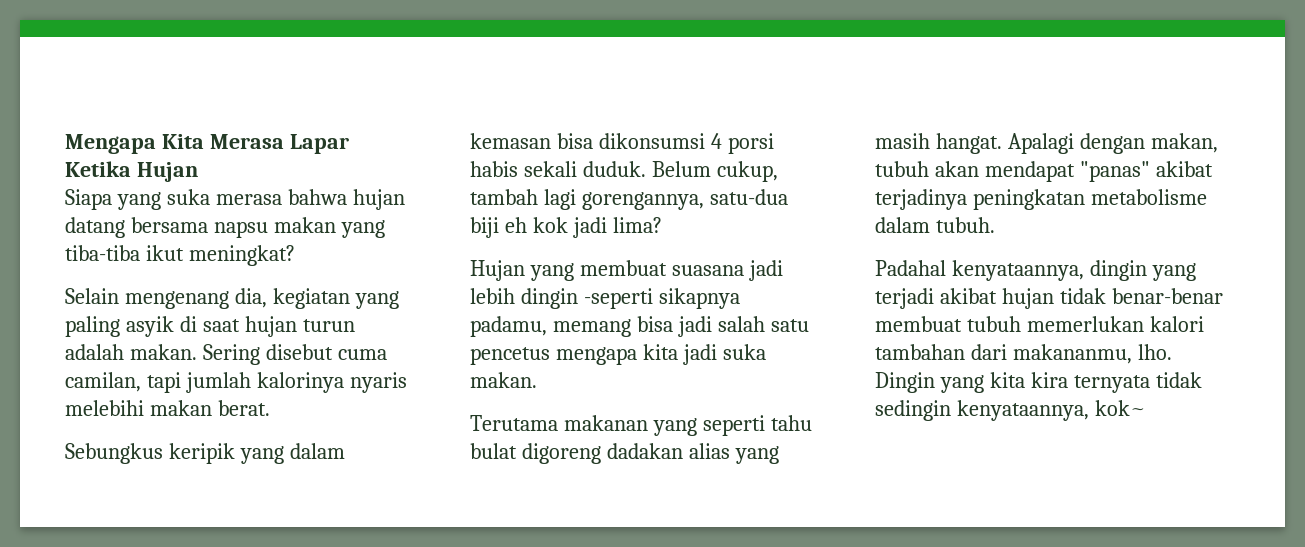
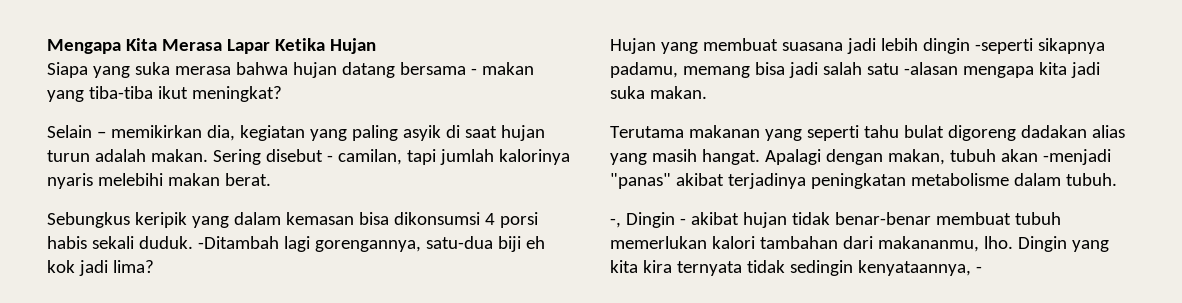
[213,221,268,238] napsu -> [470,68,477,75] -
[124,291,229,309] mengenang -> [96,125,202,138] – memikirkan
[337,349,387,360] cuma -> [326,155,333,162] -
[651,161,778,182] [470,189,538,205] Belum cukup, tambah -> [197,236,279,249] -Ditambah
[470,347,550,365] pencetus -> [903,62,958,75] -alasan
[984,161,1075,182] mendapat -> [1042,149,1111,165] -menjadi
[875,260,1196,281] [875,288,934,309] Padahal kenyataannya, dingin yang terjadi -> [610,212,686,228] -, Dingin -
[1094,400,1146,416] kok~ -> [975,266,982,273] -

